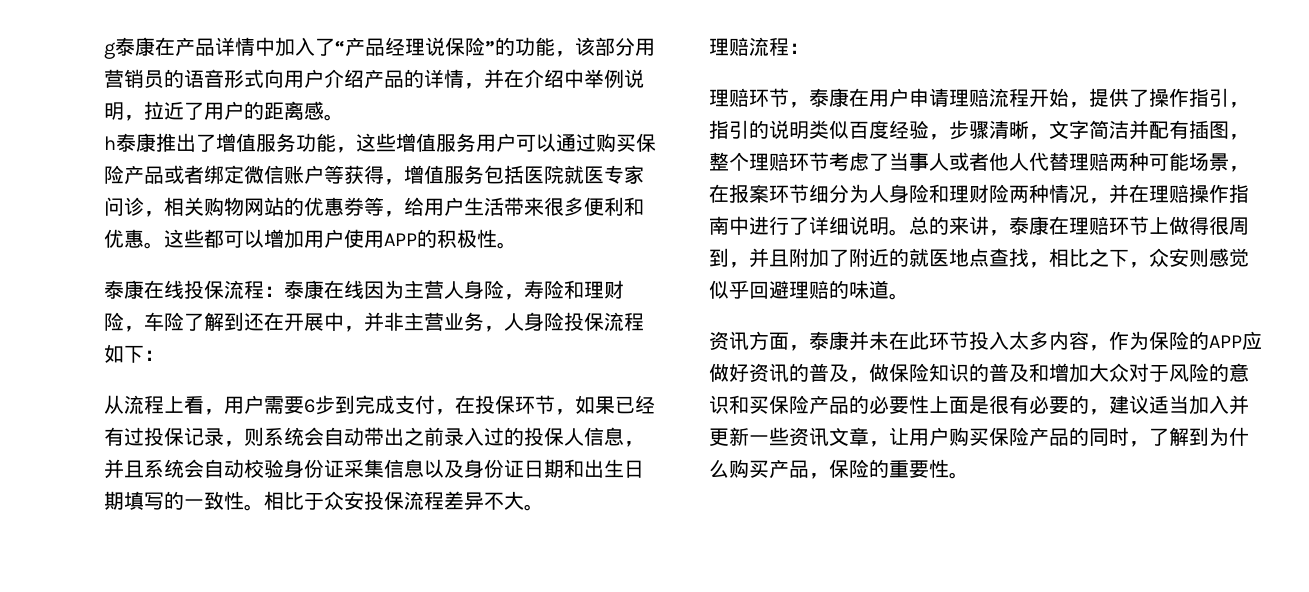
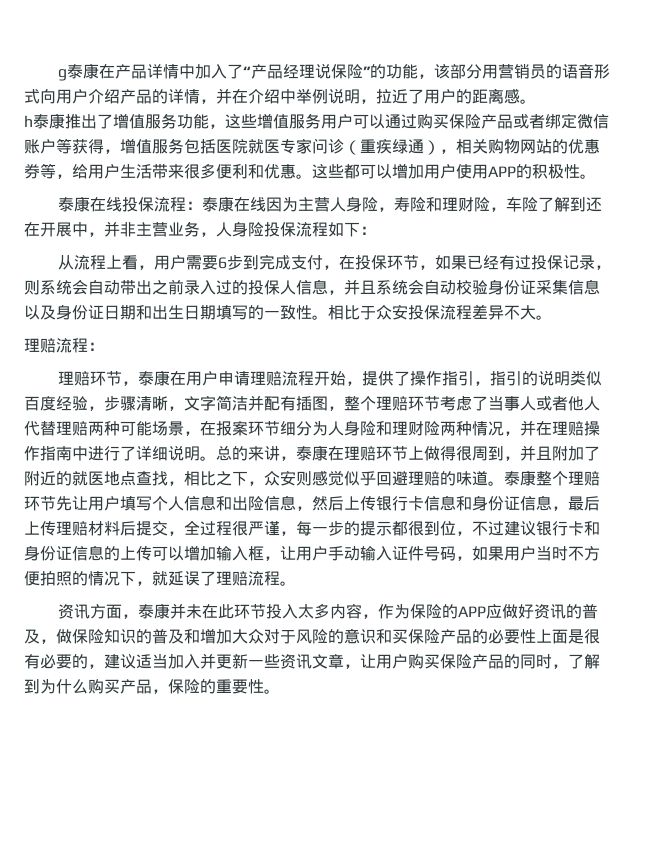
(144, 206) none -> [344,138,440,155] （重疾绿通）
(909, 296) none -> [504,470,600,486] [24,495,600,511] [24,520,600,536] [24,545,600,561] [24,571,296,586] 泰康整个理赔环节先让用户填写个人信息和出险信息，然后上传银行卡信息和身份证信息，最后上传理赔材料后提交，全过程很严谨，每一步的提示都很到位，不过建议银行卡和身份证信息的上传可以增加输入框，让用户手动输入证件号码，如果用户当时不方便拍照的情况下，就延误了理赔流程。

